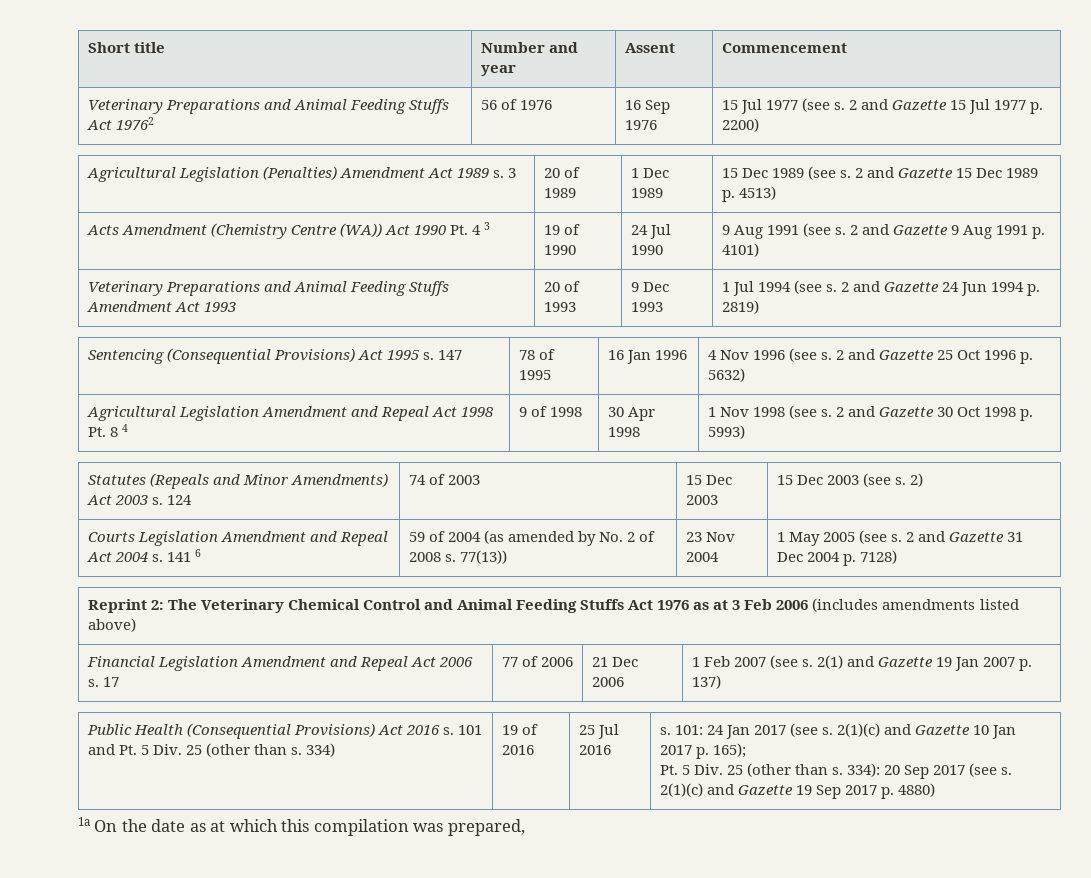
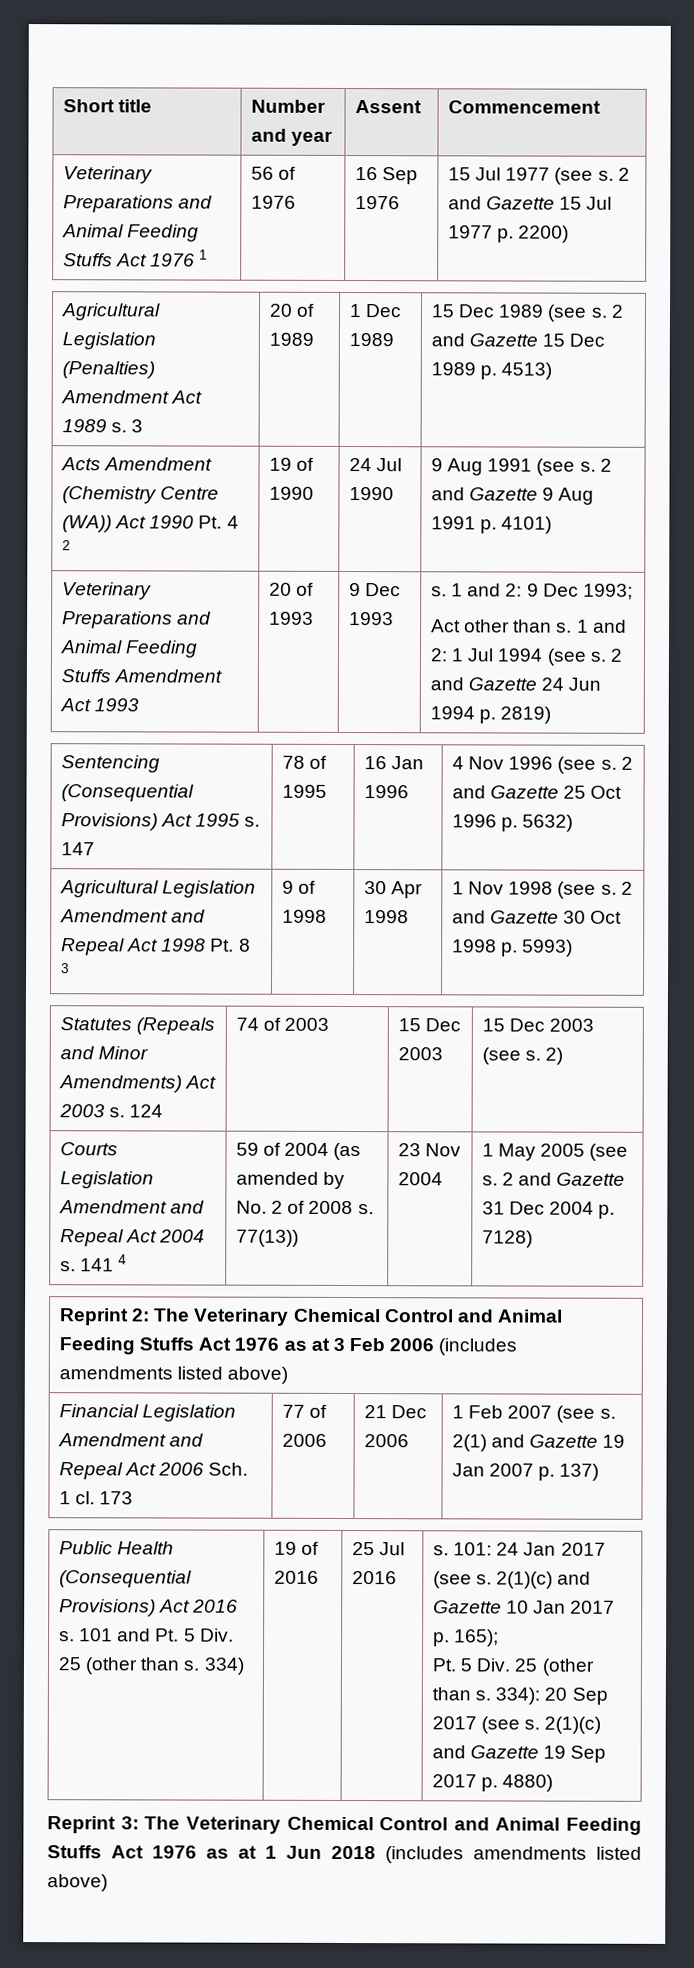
[115,117,154,130] 19762 -> [150,249,209,267] 1976 1
[484,222,491,230] 3 -> [62,540,72,551] 2
(663, 307) none -> [431,583,633,600] [431,619,627,633] [430,648,448,662] s. 1 and 2: 9 Dec 1993; // Act other than s. 1 and 2:
[121,424,128,432] 4 -> [61,963,71,974] 3
[194,549,201,557] 6 -> [118,1254,128,1265] 4
[87,677,119,687] s. 17 -> [208,1462,249,1476] [59,1491,134,1505] Sch. 1 cl. 173
[78,817,525,836] 1a On the date as at which this compilation was prepared, -> [47,1816,642,1835] [47,1845,642,1864] [47,1874,108,1892] Reprint 3: The Veterinary Chemical Control and Animal Feeding Stuffs Act 1976 as at 1 Jun 2018 (includes amendments listed above)

